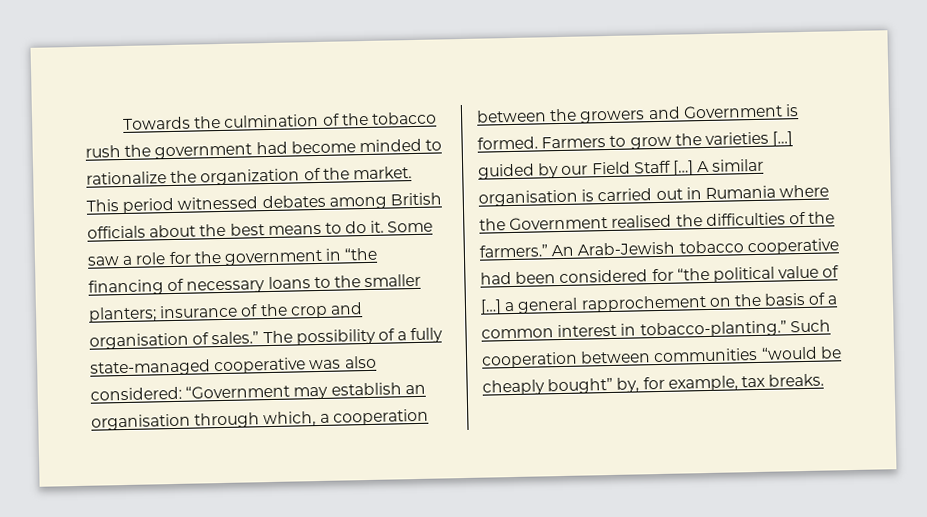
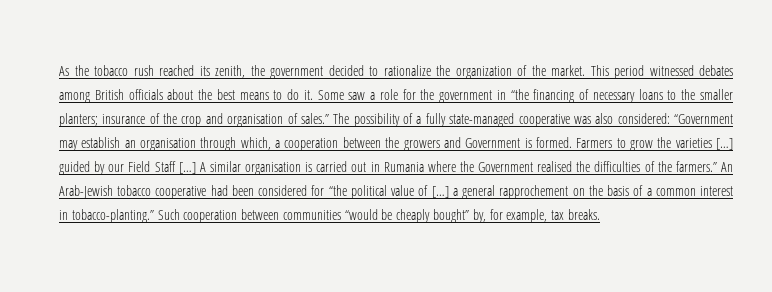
[123,111,438,130] [85,138,422,160] Towards the culmination of the tobacco rush the government had become minded -> [59,65,364,79] As the tobacco rush reached its zenith, the government decided

